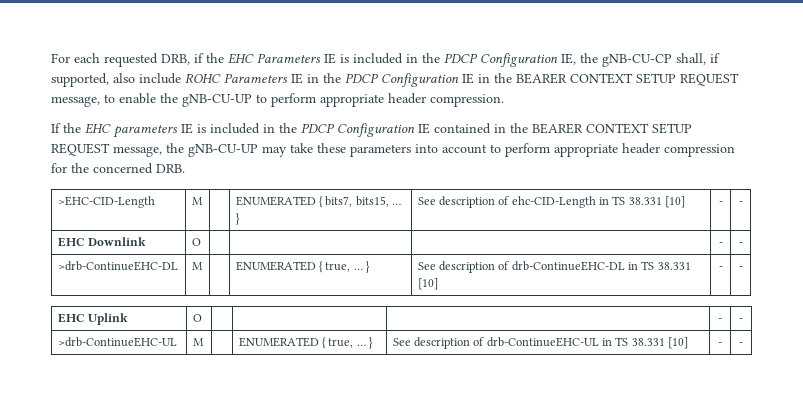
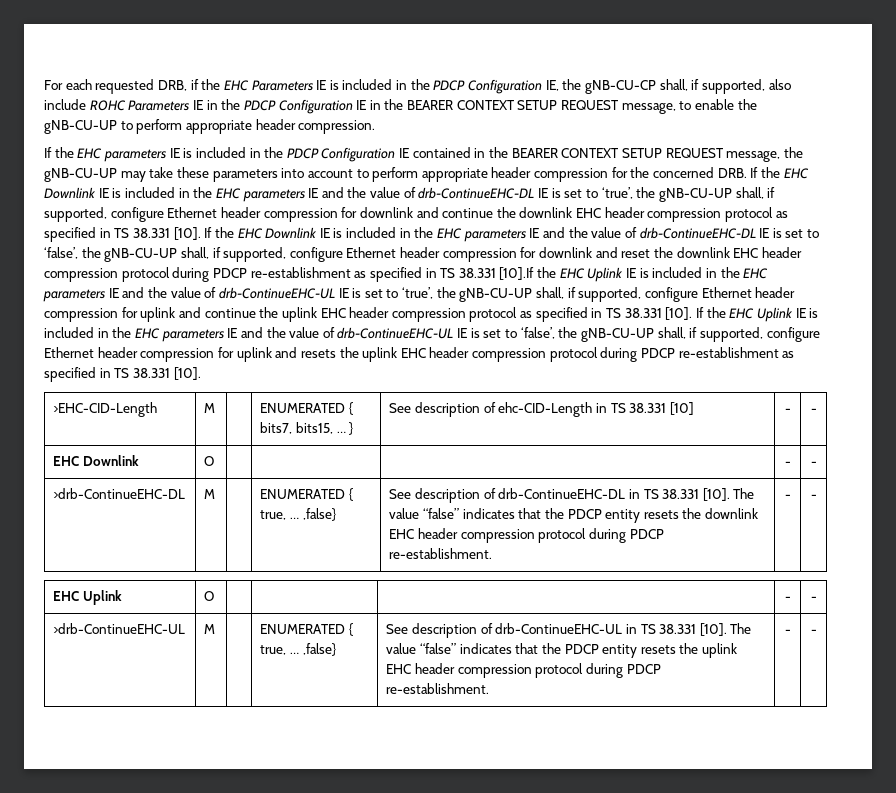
(185, 168) none -> [750,167,809,179] [44,187,776,202] [44,207,788,222] [44,227,820,242] [44,247,802,262] [44,267,769,282] [43,287,796,302] [44,307,819,322] [44,327,820,342] [44,347,795,362] [44,367,201,382] If the EHC Downlink IE is included in the EHC parameters IE and the value of drb-ContinueEHC-DL IE is set to ‘true’, the gNB-CU-UP shall, if supported, configure Ethernet header compression for downlink and continue the downlink EHC header compression protocol as specified in TS 38.331 [10]. If the EHC Downlink IE is included in the EHC parameters IE and the value of drb-ContinueEHC-DL IE is set to ‘false’, the gNB-CU-UP shall, if supported, configure Ethernet header compression for downlink and reset the downlink EHC header compression protocol during PDCP re-establishment as specified in TS 38.331 [10].If the EHC Uplink IE is included in the EHC parameters IE and the value of drb-ContinueEHC-UL IE is set to ‘true’, the gNB-CU-UP shall, if supported, configure Ethernet header compression for uplink and continue the uplink EHC header compression protocol as specified in TS 38.331 [10]. If the EHC Uplink IE is included in the EHC parameters IE and the value of drb-ContinueEHC-UL IE is set to ‘false’, the gNB-CU-UP shall, if supported, configure Ethernet header compression for uplink and resets the uplink EHC header compression protocol during PDCP re-establishment as specified in TS 38.331 [10].
[366,261,371,273] } -> [302,508,336,521] ,false}
[417,278,438,290] [10] -> [702,488,755,501] [389,508,759,523] [389,528,664,543] [389,548,493,559] [10]. The value “false” indicates that the PDCP entity resets the downlink EHC header compression protocol during PDCP re-establishment.
[369,337,374,349] } -> [302,643,336,656] ,false}
[668,337,689,349] [10] -> [699,623,752,636] [386,643,738,658] [386,663,661,678] [386,683,490,694] [10]. The value “false” indicates that the PDCP entity resets the uplink EHC header compression protocol during PDCP re-establishment.

